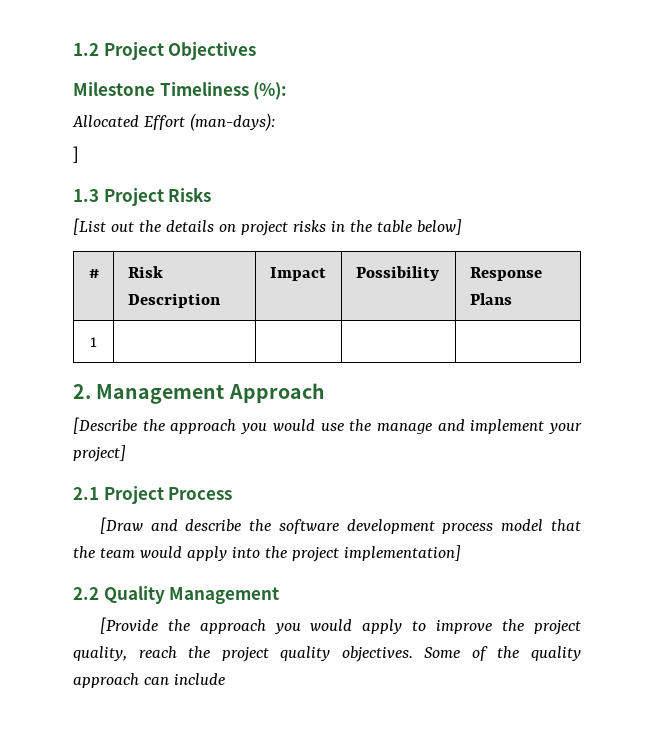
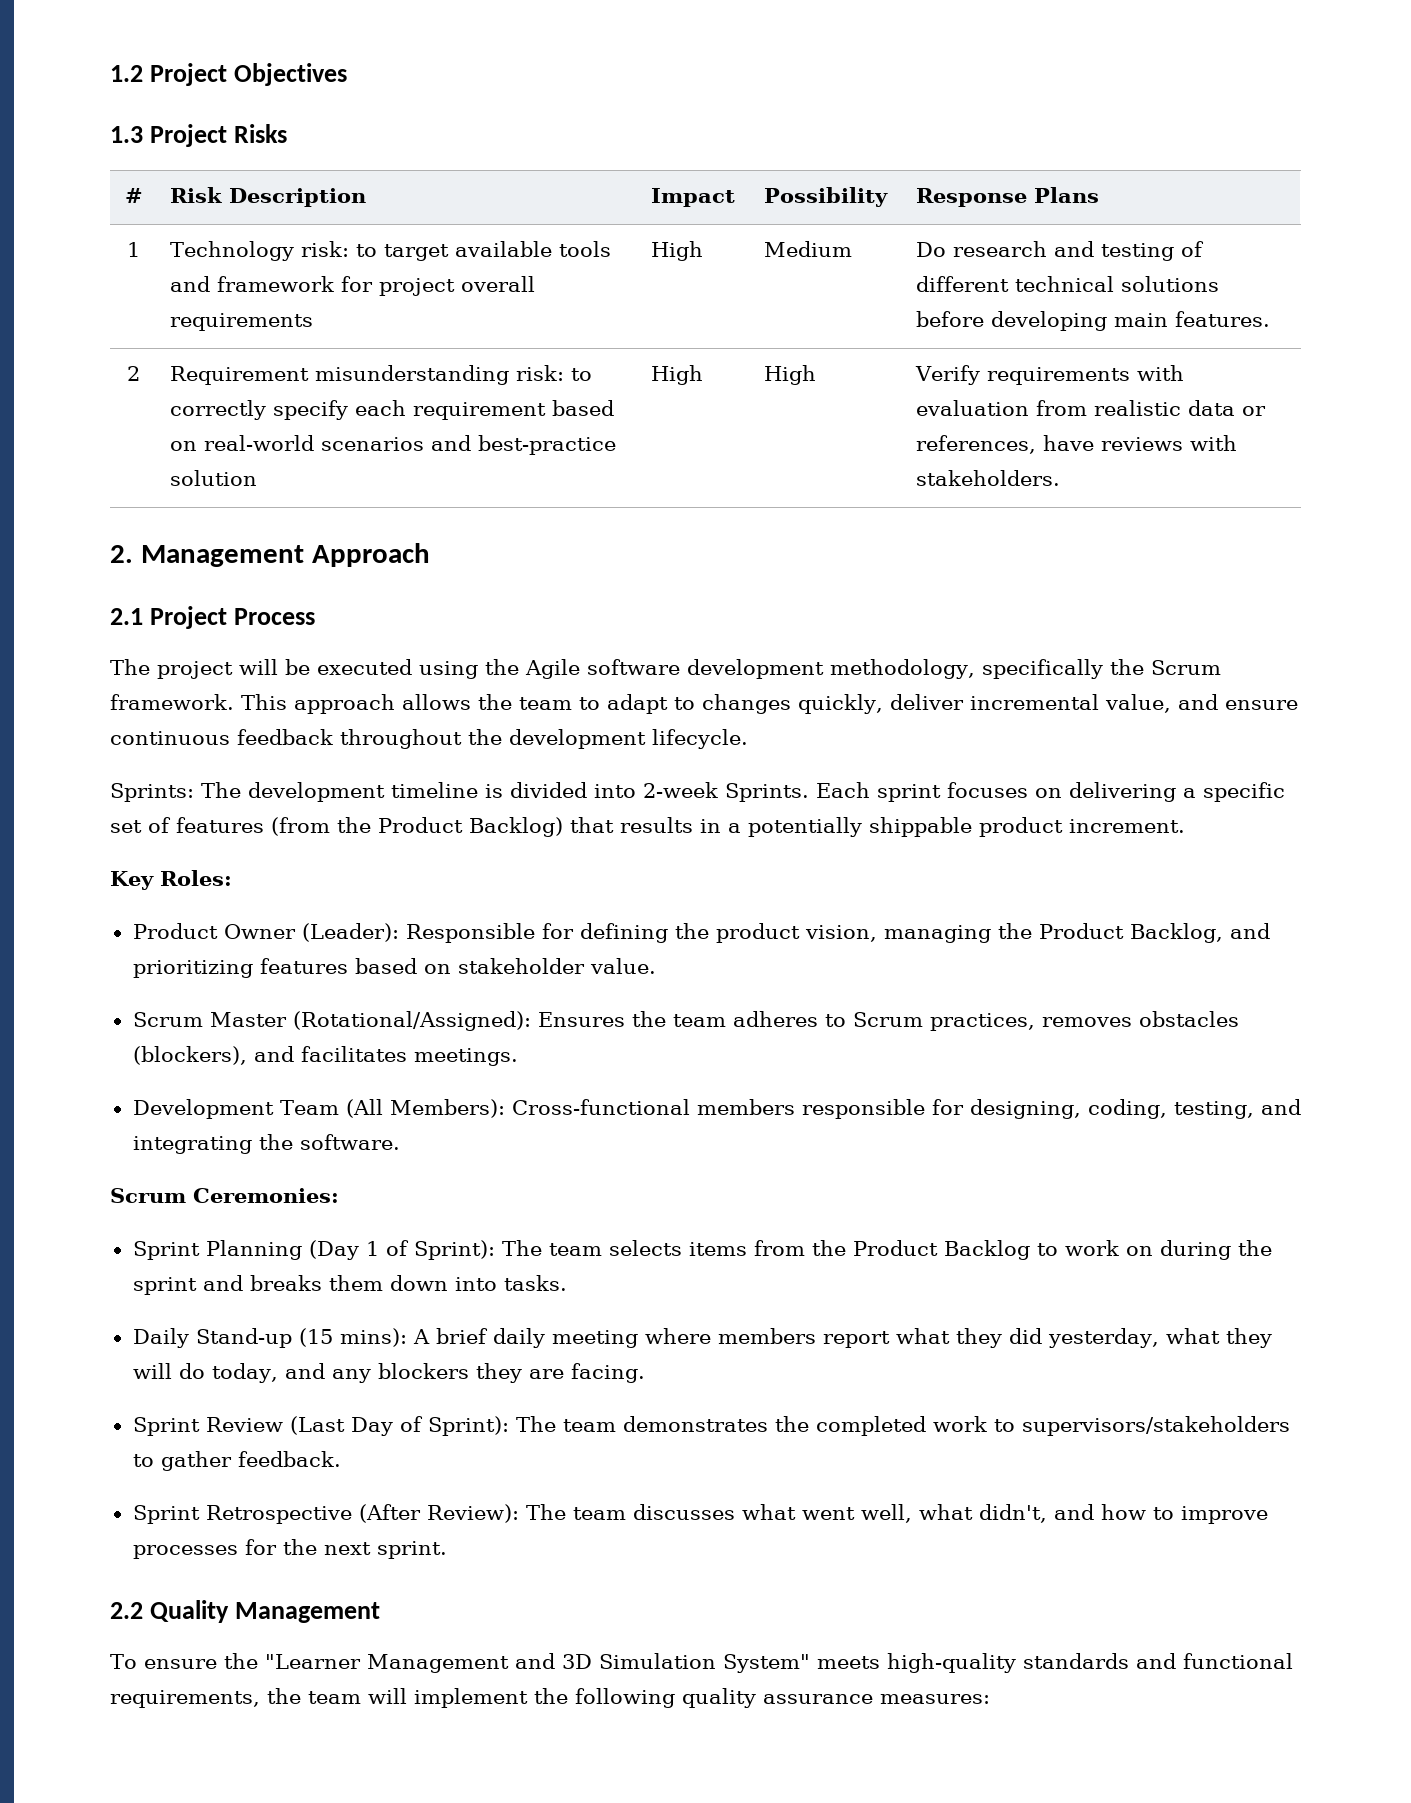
[73,82,288,100] [72,113,275,131] [73,146,78,163] [73,187,212,206] [73,218,462,236] Milestone Timeliness (%): // Allocated Effort (man-days): // ] // 1.3 Project Risks // [List out the details on project risks in the table below] -> [110,124,288,147] 1.3 Project Risks
[73,383,324,404] [73,417,582,434] [73,445,126,462] [73,486,233,504] [99,517,581,534] [73,545,461,562] [73,586,280,604] [99,617,581,635] [73,646,581,662] [73,673,225,688] | | | // 2. Management Approach // [Describe the approach you would use the manage and implement your project] // 2.1 Project Process // [Draw and describe the software development process model that the team would apply into the project implementation] // 2.2 Quality Management // [Provide the approach you would apply to improve the project quality, reach the project quality objectives. Some of the quality approach can include -> [169,241,611,261] [169,276,535,296] [169,313,313,331] [650,241,703,261] [763,241,852,257] [915,241,1204,261] [915,276,1219,292] [915,311,1270,331] [127,366,140,381] [169,365,592,385] [169,400,614,420] [169,435,616,455] [169,470,257,486] [650,365,703,385] [763,365,816,385] [914,365,1184,385] [915,400,1266,416] [915,435,1237,454] [915,470,1060,486] [110,543,430,567] [110,606,316,629] [110,659,1221,679] [110,694,1298,714] [110,729,748,749] [110,782,1285,802] [110,817,1185,837] [110,870,232,890] [132,923,1270,943] [132,958,656,978] [132,1011,1239,1031] [132,1046,518,1066] [132,1099,1301,1119] [132,1134,400,1154] [110,1188,339,1203] [132,1240,1272,1260] [132,1275,567,1295] [132,1328,1272,1348] [132,1363,645,1383] [132,1416,1290,1436] [132,1451,341,1471] [132,1504,1268,1524] [132,1539,447,1559] [110,1600,381,1623] [110,1653,1293,1673] [110,1688,990,1708] Technology risk: to target available tools and framework for project overall requirements | High | Medium | Do research and testing of different technical solutions before developing main features. // 2 | Requirement misunderstanding risk: to correctly specify each requirement based on real-world scenarios and best-practice solution | High | High | Verify requirements with evaluation from realistic data or references, have reviews with stakeholders. // 2. Management Approach // 2.1 Project Process // The project will be executed using the Agile software development methodology, specifically the Scrum framework. This approach allows the team to adapt to changes quickly, deliver incremental value, and ensure continuous feedback throughout the development lifecycle. // Sprints: The development timeline is divided into 2-week Sprints. Each sprint focuses on delivering a specific set of features (from the Product Backlog) that results in a potentially shippable product increment. // Key Roles: // Product Owner (Leader): Responsible for defining the product vision, managing the Product Backlog, and prioritizing features based on stakeholder value. // Scrum Master (Rotational/Assigned): Ensures the team adheres to Scrum practices, removes obstacles (blockers), and facilitates meetings. // Development Team (All Members): Cross-functional members responsible for designing, coding, testing, and integrating the software. // Scrum Ceremonies: // Sprint Planning (Day 1 of Sprint): The team selects items from the Product Backlog to work on during the sprint and breaks them down into tasks. // Daily Stand-up (15 mins): A brief daily meeting where members report what they did yesterday, what they will do today, and any blockers they are facing. // Sprint Review (Last Day of Sprint): The team demonstrates the completed work to supervisors/stakeholders to gather feedback. // Sprint Retrospective (After Review): The team discusses what went well, what didn't, and how to improve processes for the next sprint. // 2.2 Quality Management // To ensure the "Learner Management and 3D Simulation System" meets high-quality standards and functional requirements, the team will implement the following quality assurance measures:

